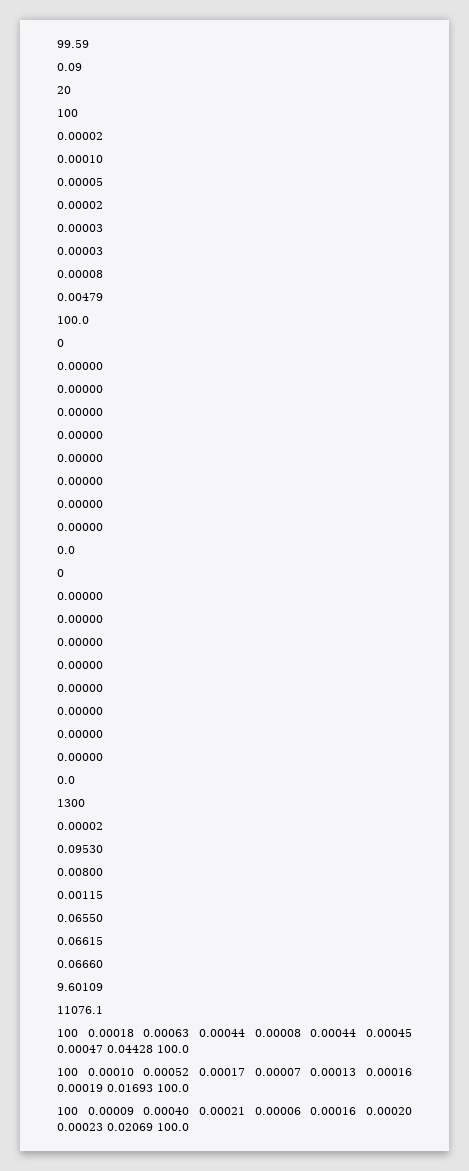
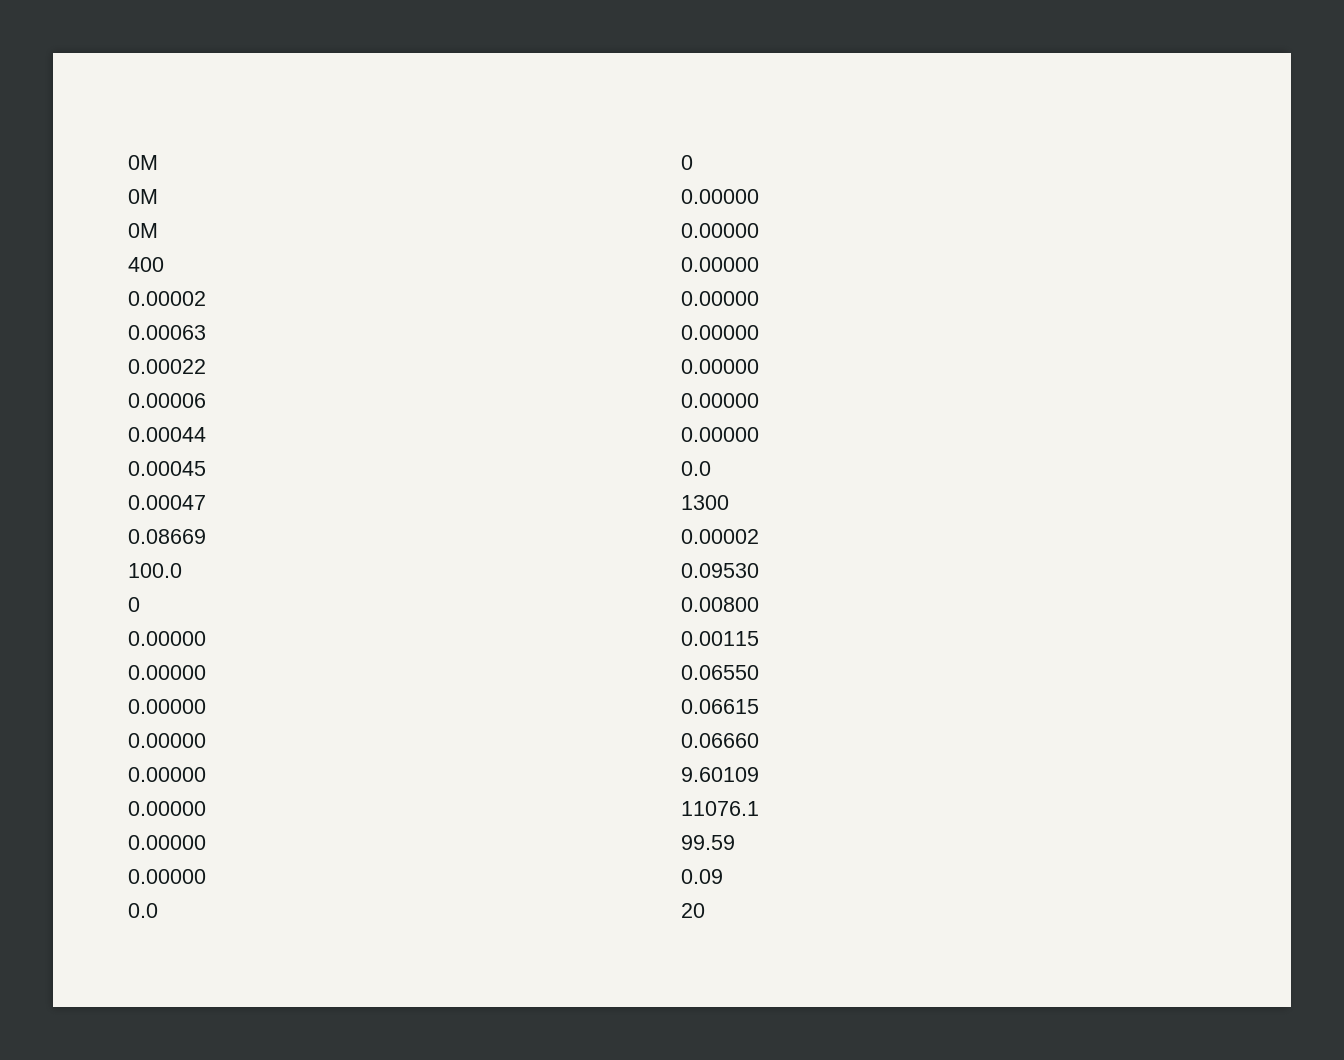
[57,40,89,48] [57,63,82,71] [57,86,71,94] [57,109,78,117] [57,132,103,140] [57,155,103,163] [57,178,103,186] [57,201,103,209] [57,224,103,232] [57,247,103,255] [57,270,103,278] [57,293,103,301] 99.59 // 0.09 // 20 // 100 // 0.00002 // 0.00010 // 0.00005 // 0.00002 // 0.00003 // 0.00003 // 0.00008 // 0.00479 -> [128,155,158,170] [128,189,158,204] [128,223,158,238] [128,257,164,272] [128,291,206,306] [128,325,206,340] [128,359,206,374] [128,393,206,408] [128,427,206,442] [128,461,206,476] [128,495,206,510] [128,529,206,544] 0M // 0M // 0M // 400 // 0.00002 // 0.00063 // 0.00022 // 0.00006 // 0.00044 // 0.00045 // 0.00047 // 0.08669
[57,1029,412,1037] [57,1045,189,1053] [57,1068,412,1076] [57,1084,189,1092] [57,1107,412,1115] [57,1123,189,1131] 100 0.00018 0.00063 0.00044 0.00008 0.00044 0.00045 0.00047 0.04428 100.0 // 100 0.00010 0.00052 0.00017 0.00007 0.00013 0.00016 0.00019 0.01693 100.0 // 100 0.00009 0.00040 0.00021 0.00006 0.00016 0.00020 0.00023 0.02069 100.0 -> [681,835,735,850] [681,869,723,884] [681,903,705,918] 99.59 // 0.09 // 20

